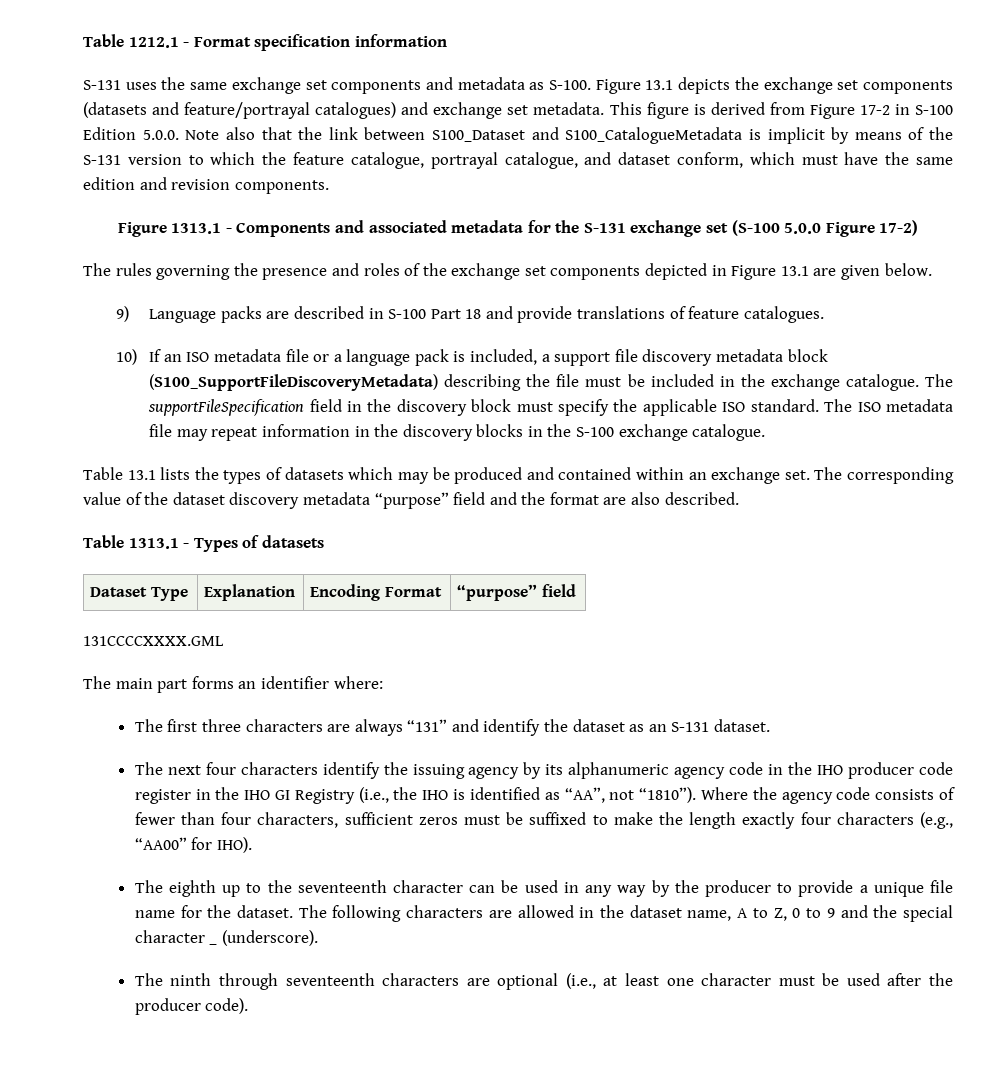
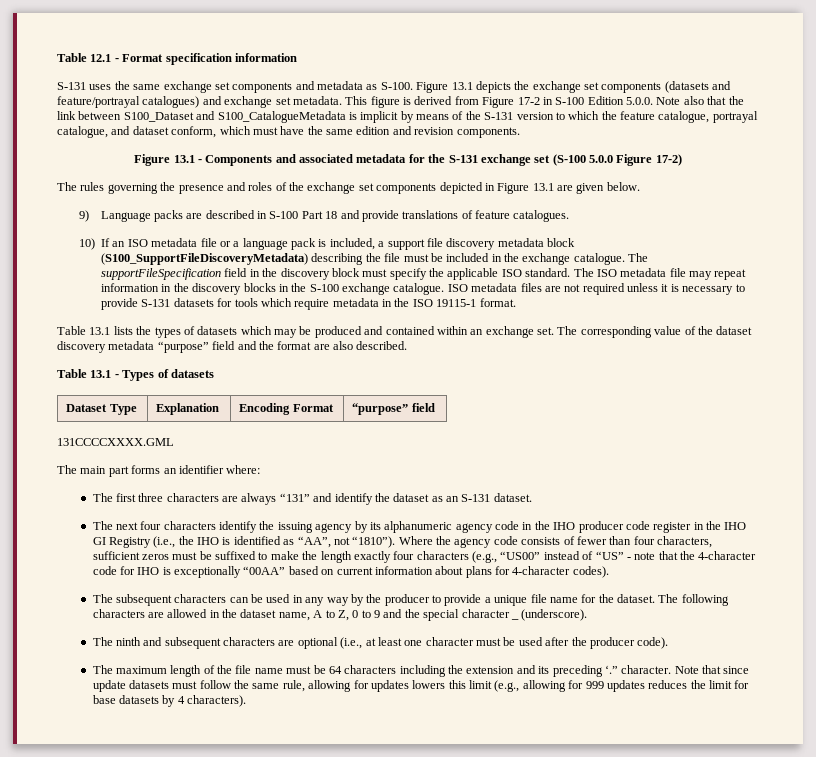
[83,34,179,48] Table 1212.1 -> [57,53,112,62] Table 12.1
[171,223,222,234] 1313.1 -> [173,155,195,163] 13.1
(766, 432) none -> [447,283,745,295] [100,298,516,310] ISO metadata files are not required unless it is necessary to provide S-131 datasets for tools which require metadata in the ISO 19115-1 format.
[128,538,179,549] 1313.1 -> [90,370,112,378] 13.1
[134,837,252,853] [134,880,464,897] “AA00” for IHO). // The eighth up to the seventeenth character -> [500,551,757,560] [92,566,609,578] [92,594,227,606] “US00” instead of “US” - note that the 4-character code for IHO is exceptionally “00AA” based on current information about plans for 4-character codes). // The subsequent characters
[218,973,375,990] through seventeenth -> [143,637,221,649] and subsequent
(249, 1006) none -> [92,665,750,677] [92,680,750,692] [92,695,246,707] // The maximum length of the file name must be 64 characters including the extension and its preceding ‘.” character. Note that since update datasets must follow the same rule, allowing for updates lowers this limit (e.g., allowing for 999 updates reduces the limit for base datasets by 4 characters).

